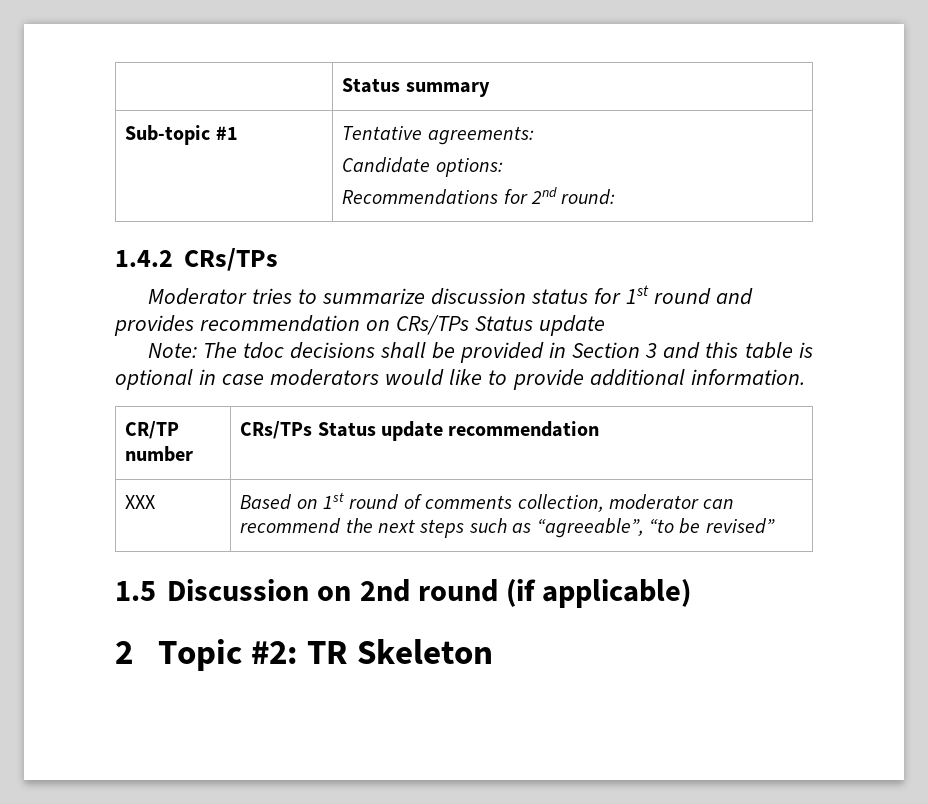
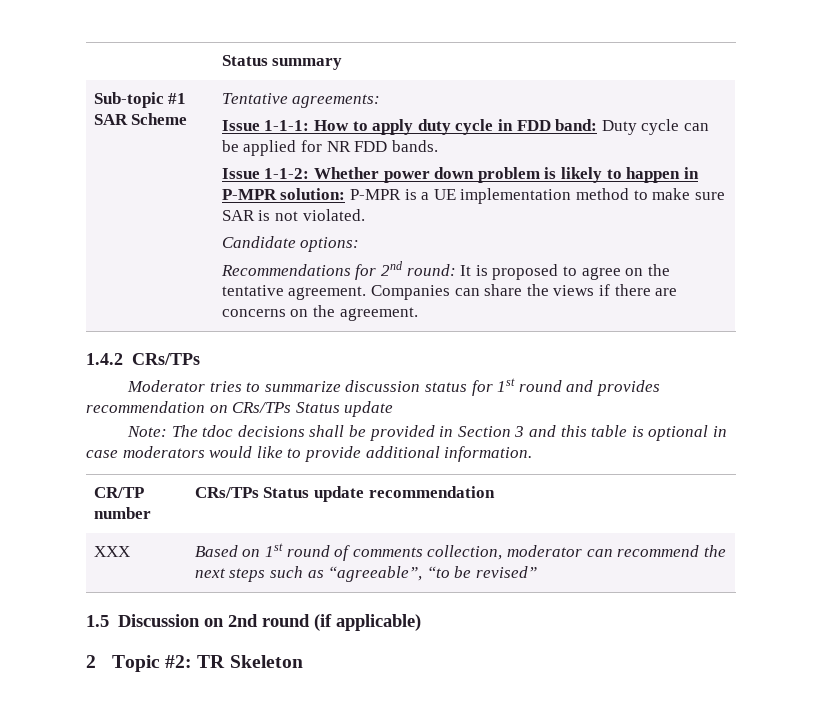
(238, 133) none -> [93,113,188,125] SAR Scheme
(534, 135) none -> [221,119,709,135] [221,140,438,156] [221,167,699,183] [221,188,725,204] [221,209,365,221] // Issue 1-1-1: How to apply duty cycle in FDD band: Duty cycle can be applied for NR FDD bands. // Issue 1-1-2: Whether power down problem is likely to happen in P-MPR solution: P-MPR is a UE implementation method to make sure SAR is not violated.
(616, 197) none -> [460,264,670,280] [221,284,678,300] [221,305,418,321] It is proposed to agree on the tentative agreement. Companies can share the views if there are concerns on the agreement.

